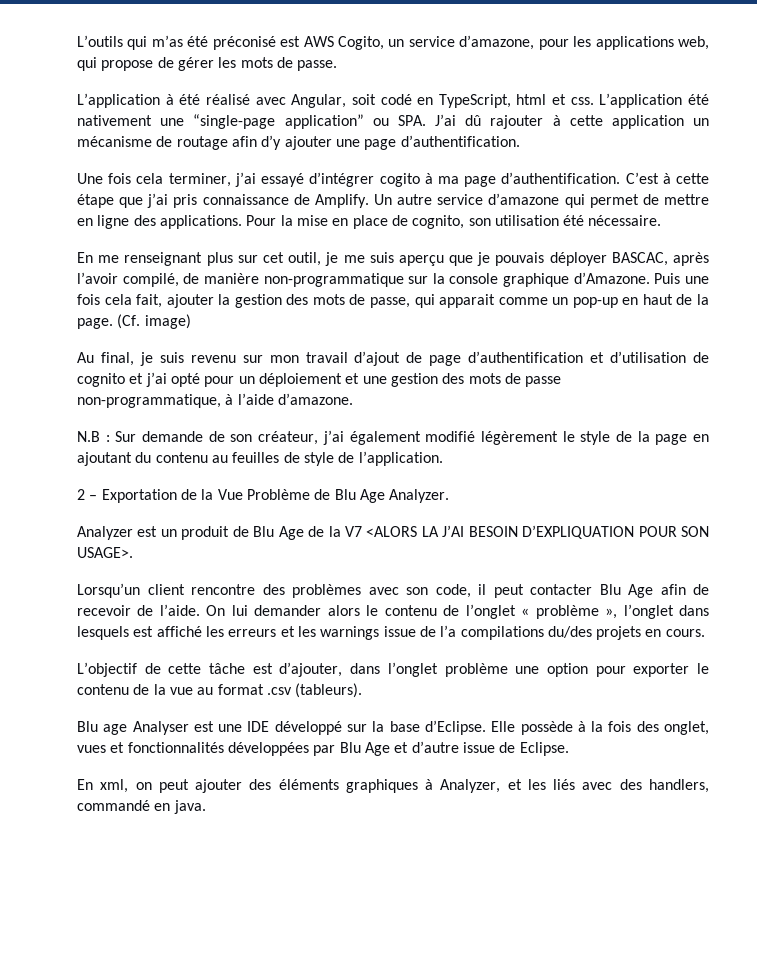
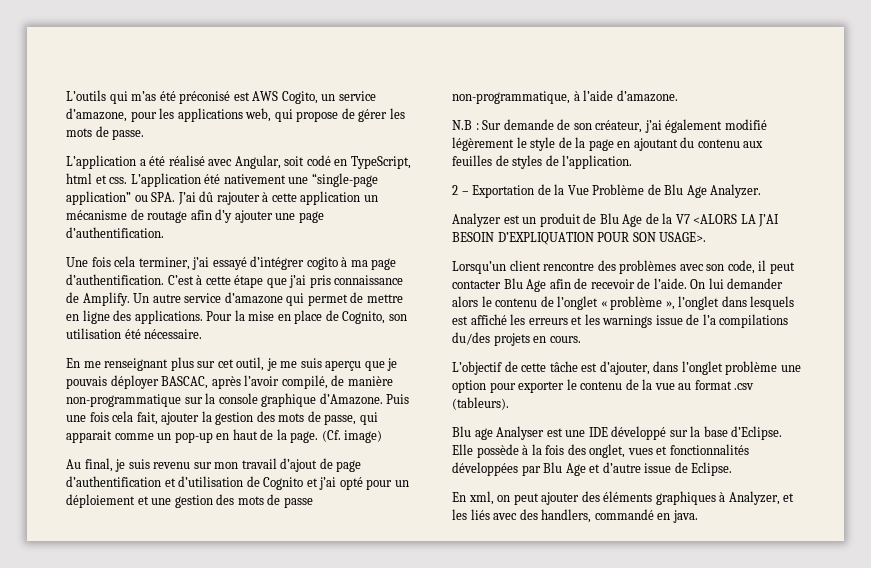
[165,94,174,105] à -> [139,159,146,166] a
[412,215,465,229] cognito, -> [342,311,386,324] Cognito,
[77,373,125,387] cognito -> [263,477,304,490] Cognito
[211,455,228,463] au -> [743,141,764,148] aux
[303,452,334,466] style -> [512,155,543,169] styles

